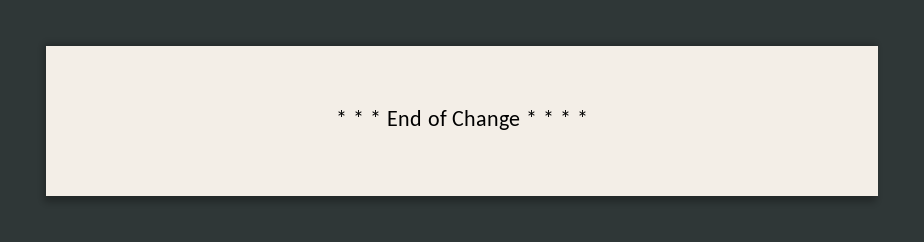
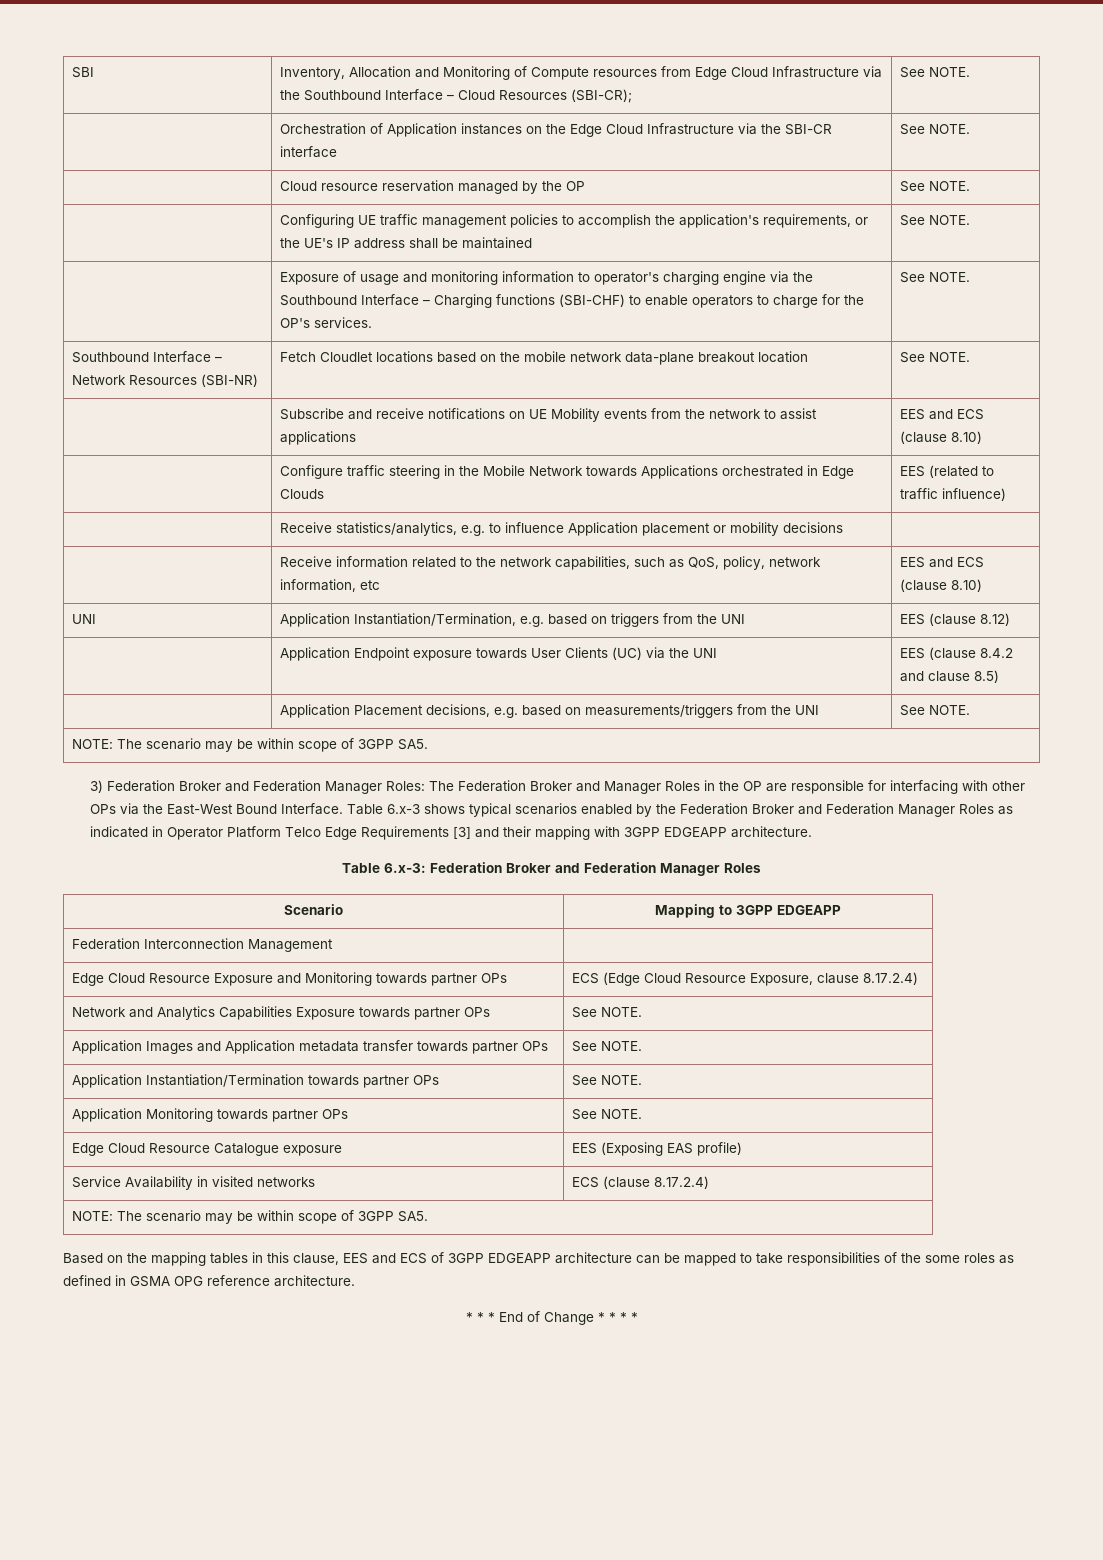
(336, 118) none -> [71,67,94,78] [279,66,882,80] [279,89,632,103] [899,67,970,78] [279,123,832,137] [279,146,337,158] [899,124,970,135] [279,180,585,194] [899,181,970,192] [279,214,868,228] [279,237,532,249] [899,215,970,226] [279,271,813,285] [279,294,864,308] [279,317,372,328] [899,272,970,283] [71,351,222,363] [71,374,258,387] [279,351,808,365] [899,352,970,363] [279,408,817,422] [279,431,356,445] [899,409,984,420] [899,431,982,444] [279,465,854,479] [279,489,324,499] [899,465,994,478] [899,488,1006,501] [279,522,843,536] [279,556,821,570] [279,579,380,592] [899,557,984,568] [899,579,982,592] [71,614,96,624] [279,613,745,627] [899,613,1010,626] [279,647,717,661] [899,647,1013,660] [899,670,999,683] [279,704,819,718] [899,705,970,716] [71,738,428,752] [89,780,1025,794] [89,803,1013,817] [89,826,812,840] [342,862,761,876] [284,904,343,915] [654,904,841,918] [71,938,333,952] [71,972,507,986] [571,972,918,986] [71,1006,490,1020] [571,1007,642,1018] [71,1040,548,1054] [571,1041,642,1052] [71,1074,439,1088] [571,1075,642,1086] [71,1108,348,1122] [571,1109,642,1120] [71,1143,342,1156] [571,1142,742,1156] [71,1176,315,1190] [571,1176,709,1189] [71,1210,428,1224] [63,1252,1014,1266] [63,1275,355,1287] SBI | Inventory, Allocation and Monitoring of Compute resources from Edge Cloud Infrastructure via the Southbound Interface – Cloud Resources (SBI-CR); | See NOTE. // | Orchestration of Application instances on the Edge Cloud Infrastructure via the SBI-CR interface | See NOTE. // | Cloud resource reservation managed by the OP | See NOTE. // | Configuring UE traffic management policies to accomplish the application's requirements, or the UE's IP address shall be maintained | See NOTE. // | Exposure of usage and monitoring information to operator's charging engine via the Southbound Interface – Charging functions (SBI-CHF) to enable operators to charge for the OP's services. | See NOTE. // Southbound Interface – Network Resources (SBI-NR) | Fetch Cloudlet locations based on the mobile network data-plane breakout location | See NOTE. // | Subscribe and receive notifications on UE Mobility events from the network to assist applications | EES and ECS (clause 8.10) // | Configure traffic steering in the Mobile Network towards Applications orchestrated in Edge Clouds | EES (related to traffic influence) // | Receive statistics/analytics, e.g. to influence Application placement or mobility decisions | // | Receive information related to the network capabilities, such as QoS, policy, network information, etc | EES and ECS (clause 8.10) // UNI | Application Instantiation/Termination, e.g. based on triggers from the UNI | EES (clause 8.12) // | Application Endpoint exposure towards User Clients (UC) via the UNI | EES (clause 8.4.2 and clause 8.5) // | Application Placement decisions, e.g. based on measurements/triggers from the UNI | See NOTE. // NOTE: The scenario may be within scope of 3GPP SA5. // 3) Federation Broker and Federation Manager Roles: The Federation Broker and Manager Roles in the OP are responsible for interfacing with other OPs via the East-West Bound Interface. Table 6.x-3 shows typical scenarios enabled by the Federation Broker and Federation Manager Roles as indicated in Operator Platform Telco Edge Requirements [3] and their mapping with 3GPP EDGEAPP architecture. // Table 6.x-3: Federation Broker and Federation Manager Roles // Scenario | Mapping to 3GPP EDGEAPP // Federation Interconnection Management | // Edge Cloud Resource Exposure and Monitoring towards partner OPs | ECS (Edge Cloud Resource Exposure, clause 8.17.2.4) // Network and Analytics Capabilities Exposure towards partner OPs | See NOTE. // Application Images and Application metadata transfer towards partner OPs | See NOTE. // Application Instantiation/Termination towards partner OPs | See NOTE. // Application Monitoring towards partner OPs | See NOTE. // Edge Cloud Resource Catalogue exposure | EES (Exposing EAS profile) // Service Availability in visited networks | ECS (clause 8.17.2.4) // NOTE: The scenario may be within scope of 3GPP SA5. // Based on the mapping tables in this clause, EES and ECS of 3GPP EDGEAPP architecture can be mapped to take responsibilities of the some roles as defined in GSMA OPG reference architecture. //

